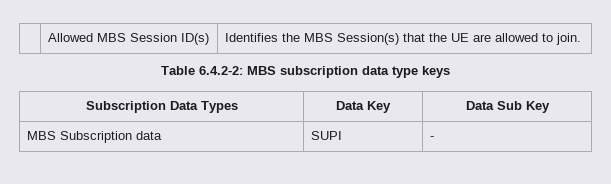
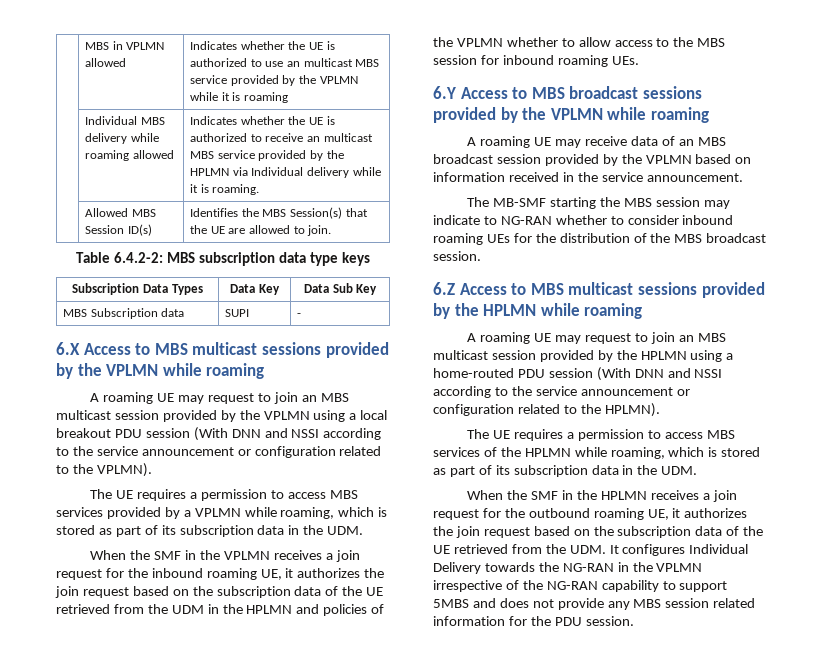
(47, 37) none -> [85,41,165,50] [85,58,127,67] [190,41,335,50] [190,58,380,67] [190,75,358,86] [190,92,289,103] [85,116,165,125] [85,133,159,144] [85,150,174,161] [190,116,335,125] [190,133,373,142] [190,150,344,161] [190,167,381,178] [190,184,260,195] | MBS in VPLMN allowed | Indicates whether the UE is authorized to use an multicast MBS service provided by the VPLMN while it is roaming // | Individual MBS delivery while roaming allowed | Indicates whether the UE is authorized to receive an multicast MBS service provided by the HPLMN via Individual delivery while it is roaming. //
(434, 138) none -> [56,342,389,358] [56,363,265,379] [90,392,349,404] [56,410,388,422] [56,427,382,441] [56,446,382,458] [56,463,152,477] [90,489,358,501] [56,507,388,519] [56,525,364,537] [90,550,360,562] [56,568,385,580] [55,586,384,598] [56,604,385,616] [433,37,726,47] [433,55,639,67] [433,86,702,99] [433,107,709,123] [467,136,726,148] [433,154,752,166] [433,172,743,182] [467,197,730,209] [433,215,734,225] [433,233,767,245] [433,251,481,261] [433,282,765,298] [433,303,643,319] [467,332,726,344] [433,350,734,362] [433,367,723,381] [433,386,690,398] [433,403,660,417] [467,429,735,441] [433,447,761,459] [433,465,698,477] [467,490,737,502] [433,508,748,520] [433,526,764,538] [433,544,749,556] [433,562,703,574] [433,580,728,592] [433,598,756,610] [433,616,634,626] // 6.X Access to MBS multicast sessions provided by the VPLMN while roaming // A roaming UE may request to join an MBS multicast session provided by the VPLMN using a local breakout PDU session (With DNN and NSSI according to the service announcement or configuration related to the VPLMN). // The UE requires a permission to access MBS services provided by a VPLMN while roaming, which is stored as part of its subscription data in the UDM. // When the SMF in the VPLMN receives a join request for the inbound roaming UE, it authorizes the join request based on the subscription data of the UE retrieved from the UDM in the HPLMN and policies of the VPLMN whether to allow access to the MBS session for inbound roaming UEs. // 6.Y Access to MBS broadcast sessions provided by the VPLMN while roaming // A roaming UE may receive data of an MBS broadcast session provided by the VPLMN based on information received in the service announcement. // The MB-SMF starting the MBS session may indicate to NG-RAN whether to consider inbound roaming UEs for the distribution of the MBS broadcast session. // 6.Z Access to MBS multicast sessions provided by the HPLMN while roaming // A roaming UE may request to join an MBS multicast session provided by the HPLMN using a home-routed PDU session (With DNN and NSSI according to the service announcement or configuration related to the HPLMN). // The UE requires a permission to access MBS services of the HPLMN while roaming, which is stored as part of its subscription data in the UDM. // When the SMF in the HPLMN receives a join request for the outbound roaming UE, it authorizes the join request based on the subscription data of the UE retrieved from the UDM. It configures Individual Delivery towards the NG-RAN in the VPLMN irrespective of the NG-RAN capability to support 5MBS and does not provide any MBS session related information for the PDU session.

